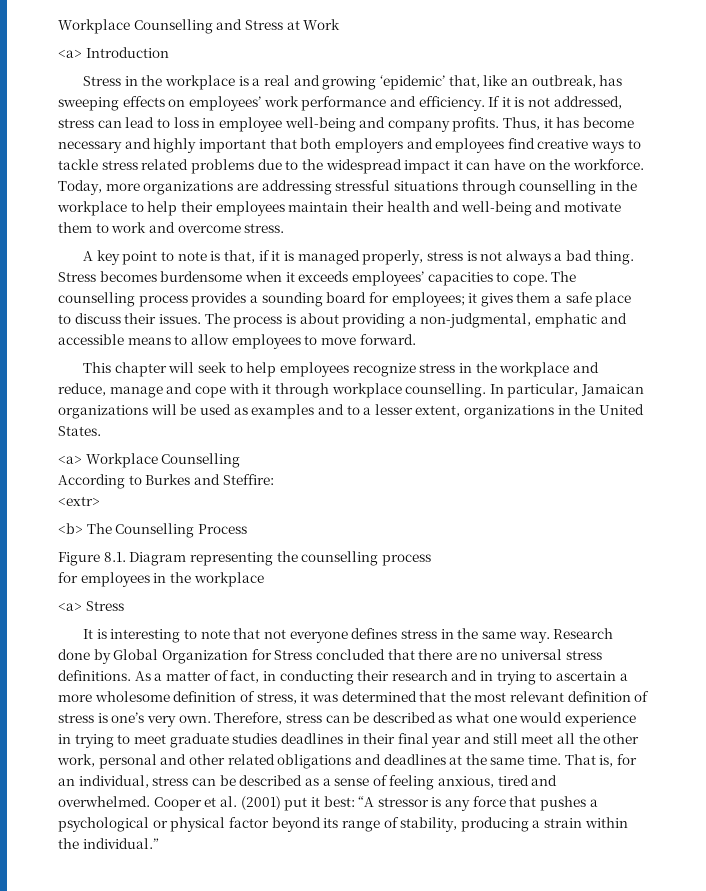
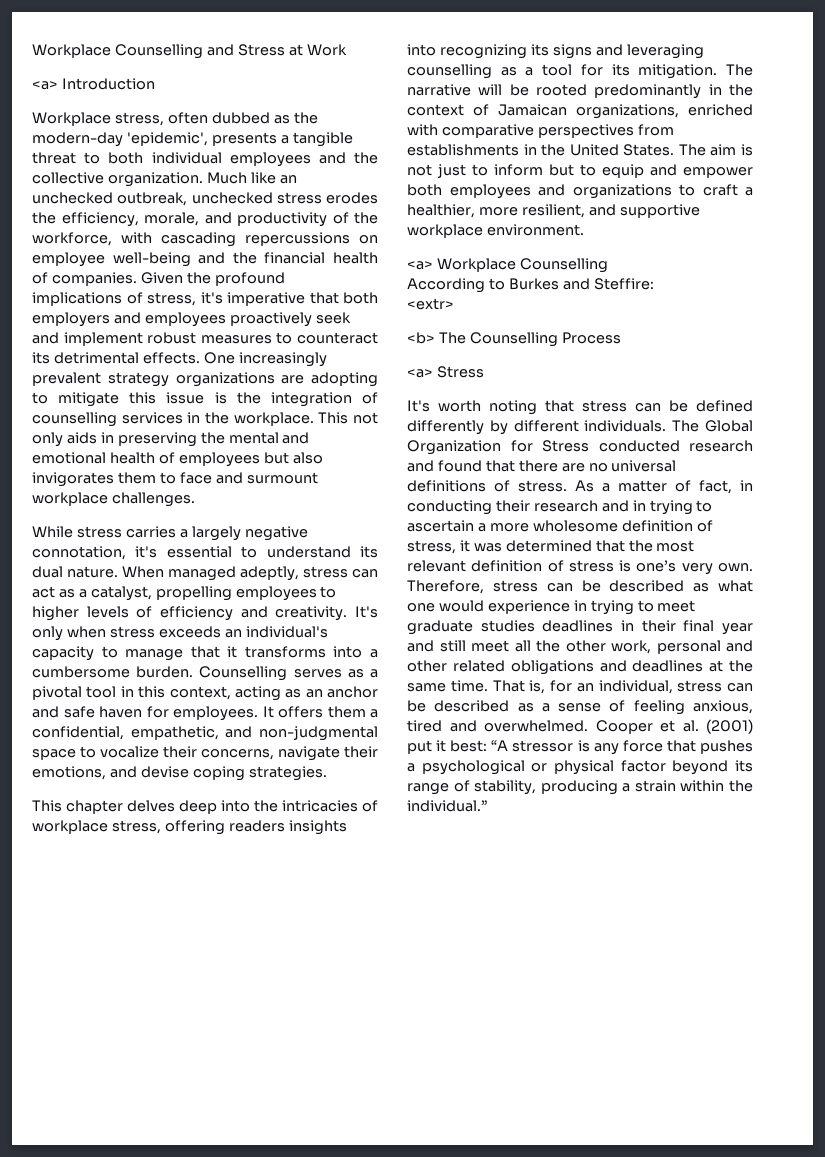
[83,75,623,90] [58,96,622,111] [58,117,635,132] [58,138,266,153] Stress in the workplace is a real and growing ‘epidemic’ that, like an outbreak, has sweeping effects on employees’ work performance and efficiency. If it is not addressed, stress can lead to loss in employee well-being and company profits. Thus, it has become necessary and highly important -> [32,112,318,126] [32,132,353,147] [32,152,378,167] [32,172,297,187] [32,192,378,206] [32,212,378,227] [32,232,378,247] [32,252,378,267] [32,272,285,286] [32,292,305,306] Workplace stress, often dubbed as the modern-day 'epidemic', presents a tangible threat to both individual employees and the collective organization. Much like an unchecked outbreak, unchecked stress erodes the efficiency, morale, and productivity of the workforce, with cascading repercussions on employee well-being and the financial health of companies. Given the profound implications of stress, it's imperative
[507,138,641,153] [58,159,645,174] [58,180,638,195] [57,201,622,216] [58,222,285,233] [83,250,634,265] [58,271,577,286] [58,292,632,307] [58,313,627,328] [58,334,416,349] [83,362,599,377] [58,383,645,398] [58,404,645,419] [58,426,101,436] find creative ways to tackle stress related problems due to the widespread impact it can have on the workforce. Today, more organizations are addressing stressful situations through counselling in the workplace to help their employees maintain their health and well-being and motivate them to work and overcome stress. // A key point to note is that, if it is managed properly, stress is not always a bad thing. Stress becomes burdensome when it exceeds employees’ capacities to cope. The counselling process provides a sounding board for employees; it gives them a safe place to discuss their issues. The process is about providing a non-judgmental, emphatic and accessible means to allow employees to move forward. // This chapter will seek to help employees recognize stress in the workplace and reduce, manage and cope with it through workplace counselling. In particular, Jamaican organizations will be used as examples and to a lesser extent, organizations in the United States. -> [229,312,351,327] [32,332,378,346] [32,352,327,367] [32,372,378,387] [32,392,378,407] [32,412,378,427] [32,432,310,447] [32,452,323,467] [32,472,318,487] [32,492,195,507] [32,526,308,541] [32,546,378,560] [32,566,378,581] [32,586,337,601] [32,606,378,621] [32,626,328,641] [32,646,378,661] [32,666,378,681] [32,686,378,701] [32,706,378,721] [32,726,378,741] [32,746,378,761] [32,766,327,781] [32,800,378,814] [32,820,347,835] [407,44,704,59] [407,64,753,79] [407,84,753,99] [407,104,753,119] [407,124,674,138] [407,144,753,156] [407,164,753,178] [407,184,753,199] [407,204,700,218] [407,224,584,238] proactively seek and implement robust measures to counteract its detrimental effects. One increasingly prevalent strategy organizations are adopting to mitigate this issue is the integration of counselling services in the workplace. This not only aids in preserving the mental and emotional health of employees but also invigorates them to face and surmount workplace challenges. // While stress carries a largely negative connotation, it's essential to understand its dual nature. When managed adeptly, stress can act as a catalyst, propelling employees to higher levels of efficiency and creativity. It's only when stress exceeds an individual's capacity to manage that it transforms into a cumbersome burden. Counselling serves as a pivotal tool in this context, acting as an anchor and safe haven for employees. It offers them a confidential, empathetic, and non-judgmental space to vocalize their concerns, navigate their emotions, and devise coping strategies. // This chapter delves deep into the intricacies of workplace stress, offering readers insights into recognizing its signs and leveraging counselling as a tool for its mitigation. The narrative will be rooted predominantly in the context of Jamaican organizations, enriched with comparative perspectives from establishments in the United States. The aim is not just to inform but to equip and empower both employees and organizations to craft a healthier, more resilient, and supportive workplace environment.
[58,551,431,566] [58,572,264,587] [58,601,124,611] [83,628,614,643] [58,649,385,664] Figure 8.1. Diagram representing the counselling process // for employees in the workplace // <a> Stress // It is interesting to note that not everyone defines stress in the same way. Research done by Global Organization for Stress concluded -> [407,366,484,378] [407,400,753,415] [407,420,753,435] [407,440,753,455] [407,460,482,472] <a> Stress // It's worth noting that stress can be defined differently by different individuals. The Global Organization for Stress conducted research and found
[565,650,602,660] [58,670,131,681] stress definitions. -> [407,480,567,492] definitions of stress.

